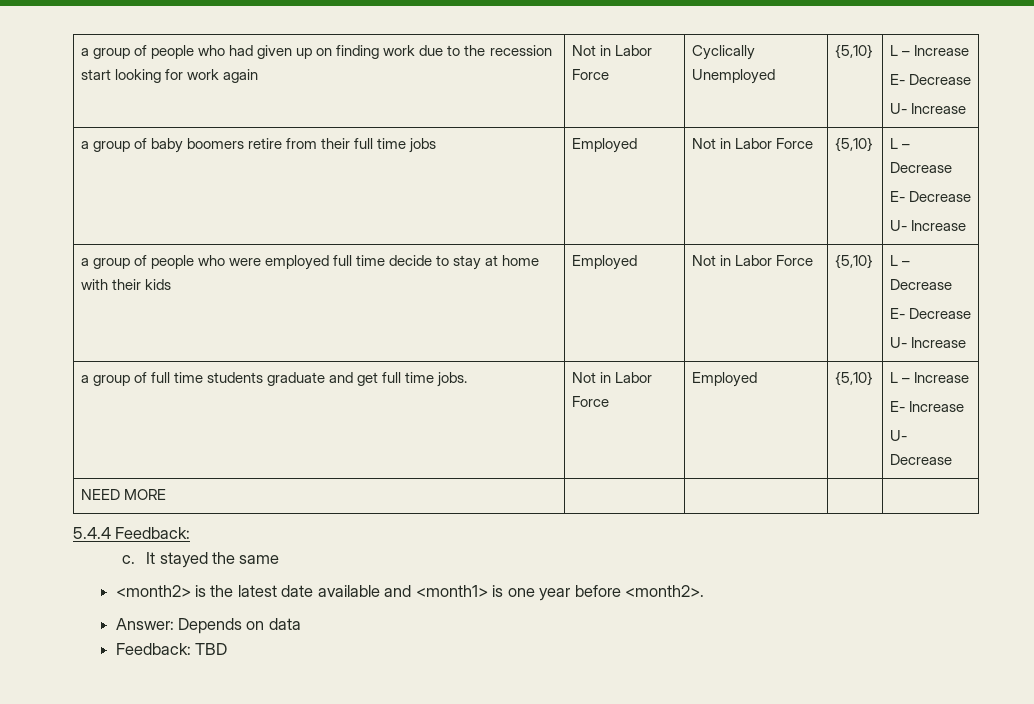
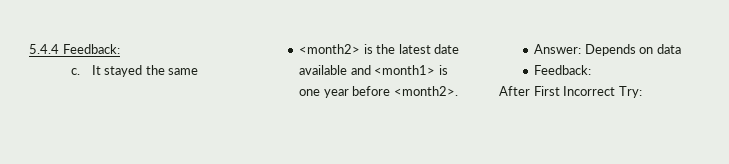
[80,45,552,59] [80,69,259,83] [571,45,652,56] [571,69,609,80] [691,45,755,60] [691,69,775,84] [834,44,873,59] [889,45,969,56] [889,74,971,85] [889,103,966,114] [80,138,437,153] [571,138,637,153] [691,138,813,149] [834,137,873,152] [889,138,910,149] [889,162,952,173] [889,191,971,202] [889,220,966,231] [80,255,540,270] [80,279,171,290] [571,255,637,270] [691,255,813,266] [834,254,873,269] [889,255,910,266] [889,279,952,290] [889,308,971,319] [889,337,966,348] [80,372,468,387] [571,372,652,383] [571,396,609,407] [691,372,757,387] [834,371,873,386] [889,372,969,383] [889,401,964,412] [889,430,907,441] [889,454,952,465] [80,489,166,500] a group of people who had given up on finding work due to the recession start looking for work again | Not in Labor Force | Cyclically Unemployed | {5,10} | L – Increase // E- Decrease // U- Increase // a group of baby boomers retire from their full time jobs | Employed | Not in Labor Force | {5,10} | L – Decrease // E- Decrease // U- Increase // a group of people who were employed full time decide to stay at home with their kids | Employed | Not in Labor Force | {5,10} | L – Decrease // E- Decrease // U- Increase // a group of full time students graduate and get full time jobs. | Not in Labor Force | Employed | {5,10} | L – Increase // E- Increase // U- Decrease // NEED MORE | | | | // -> (29, 49) none
[194,643,227,655] TBD -> [499,86,642,98] // After First Incorrect Try:

